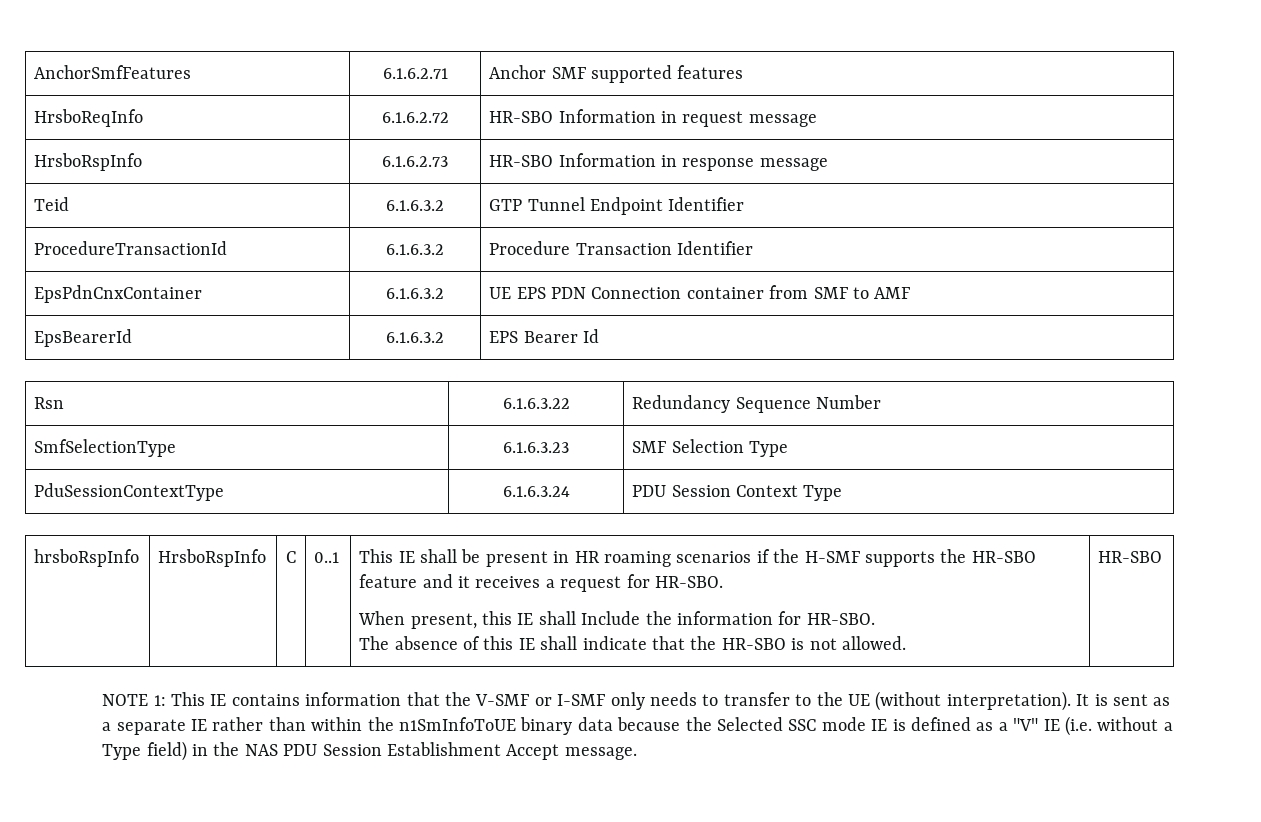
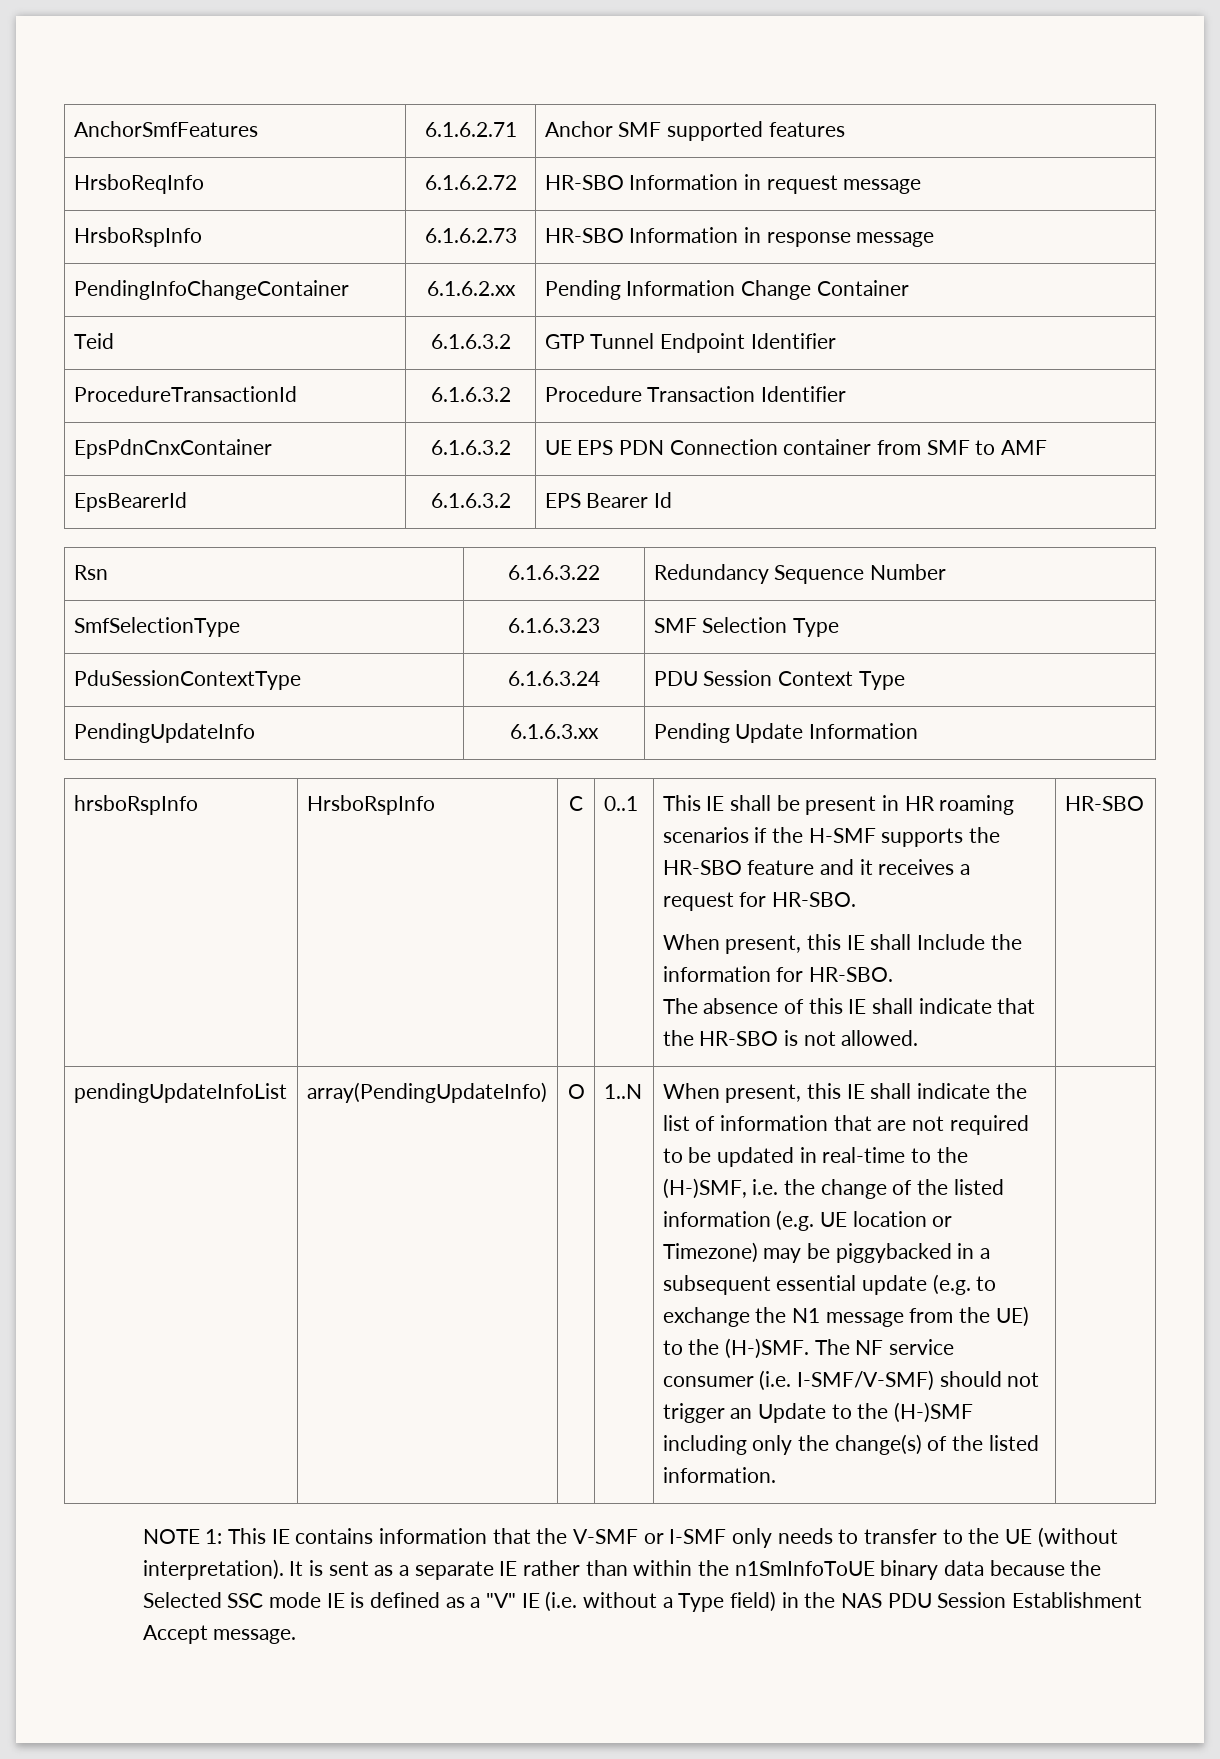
(828, 164) none -> [73,280,349,300] [426,281,516,296] [544,280,909,300] // PendingInfoChangeContainer | 6.1.6.2.xx | Pending Information Change Container
(843, 493) none -> [73,723,255,743] [510,724,599,739] [653,723,918,743] // PendingUpdateInfo | 6.1.6.3.xx | Pending Update Information
(1163, 557) none -> [73,1083,287,1103] [306,1082,547,1103] [567,1084,585,1099] [603,1084,642,1099] [662,1083,1027,1103] [662,1115,1029,1135] [662,1147,968,1167] [662,1178,1004,1199] [662,1210,953,1231] [662,1242,990,1263] [662,1274,997,1295] [662,1306,1029,1327] [662,1338,954,1359] [662,1370,1040,1391] [662,1402,973,1423] [662,1434,1039,1455] [662,1467,776,1483] // pendingUpdateInfoList | array(PendingUpdateInfo) | O | 1..N | When present, this IE shall indicate the list of information that are not required to be updated in real-time to the (H-)SMF, i.e. the change of the listed information (e.g. UE location or Timezone) may be piggybacked in a subsequent essential update (e.g. to exchange the N1 message from the UE) to the (H-)SMF. The NF service consumer (i.e. I-SMF/V-SMF) should not trigger an Update to the (H-)SMF including only the change(s) of the listed information. |

